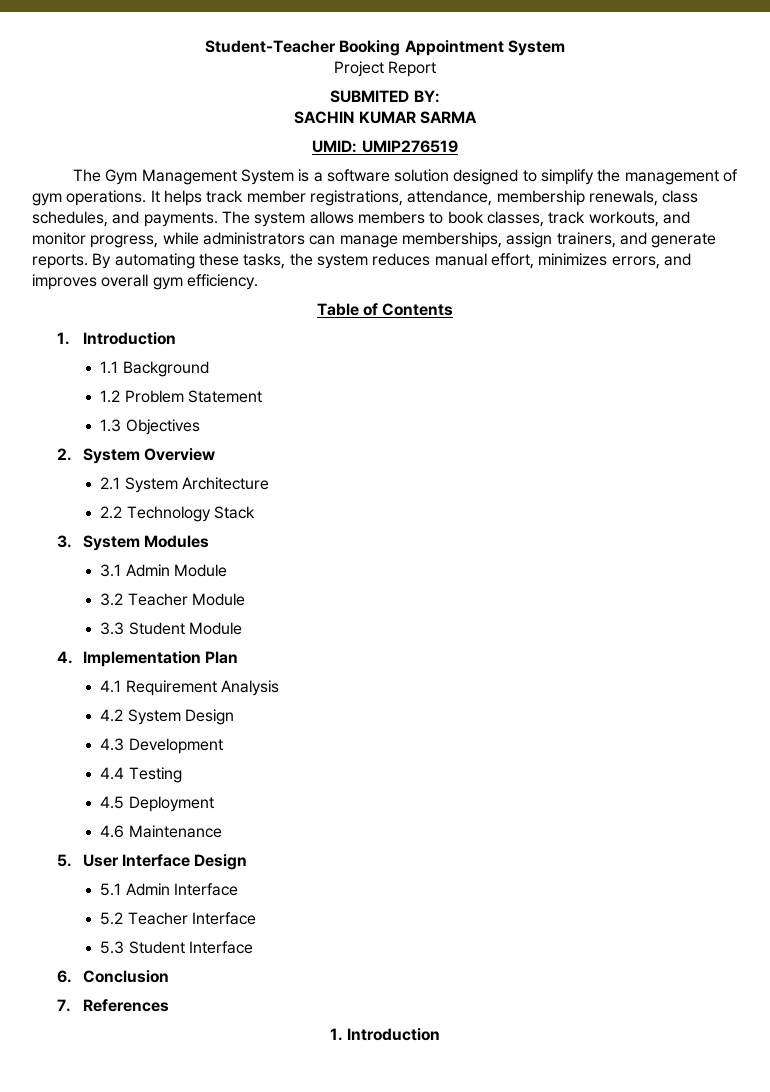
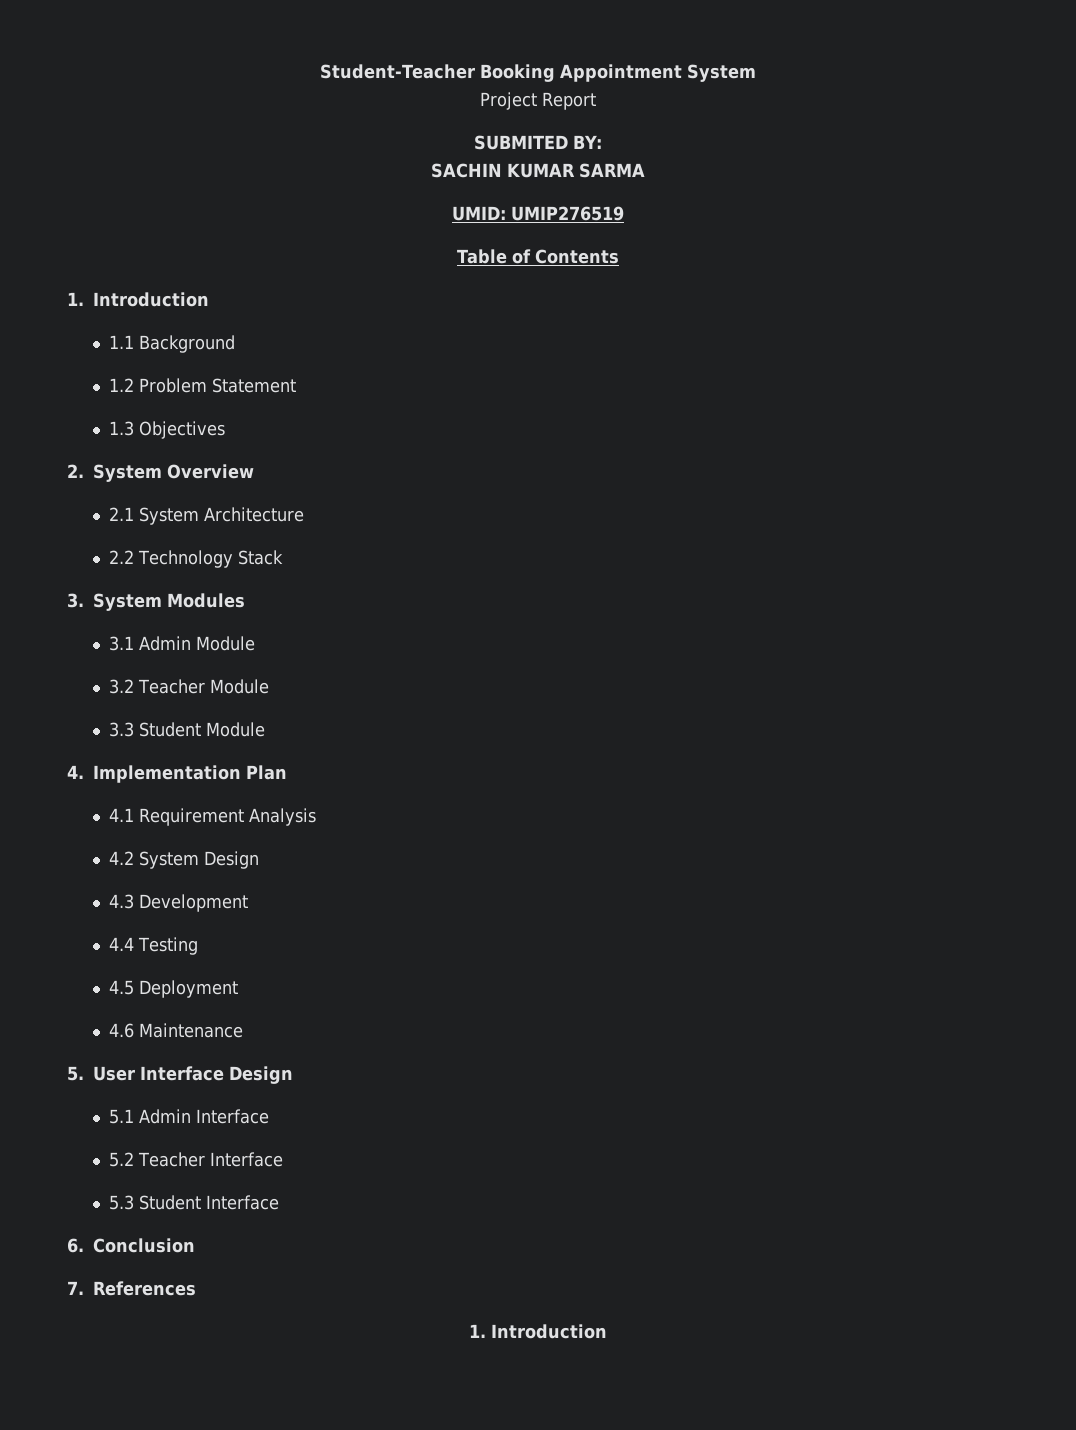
[72,169,739,185] [32,190,699,206] [32,211,690,227] [32,232,717,248] [32,253,691,269] [32,274,258,290] // The Gym Management System is a software solution designed to simplify the management of gym operations. It helps track member registrations, attendance, membership renewals, class schedules, and payments. The system allows members to book classes, track workouts, and monitor progress, while administrators can manage memberships, assign trainers, and generate reports. By automating these tasks, the system reduces manual effort, minimizes errors, and improves overall gym efficiency. -> (624, 213) none

